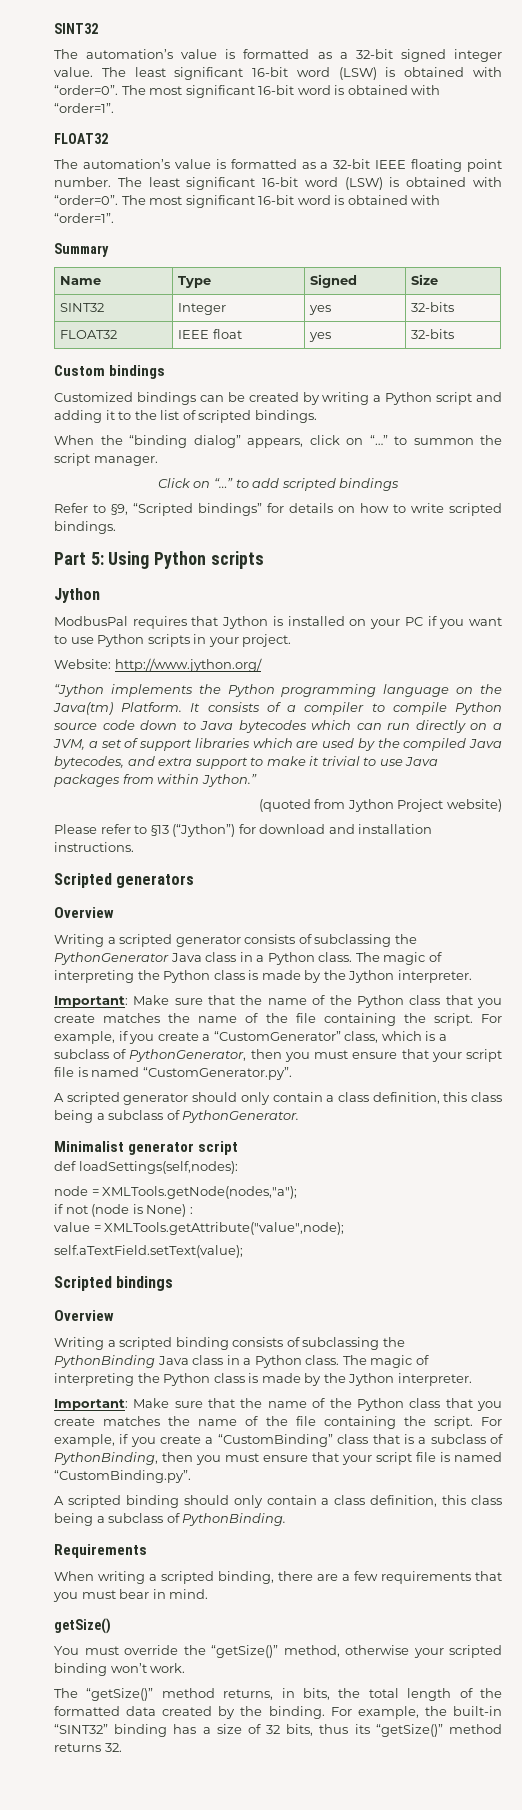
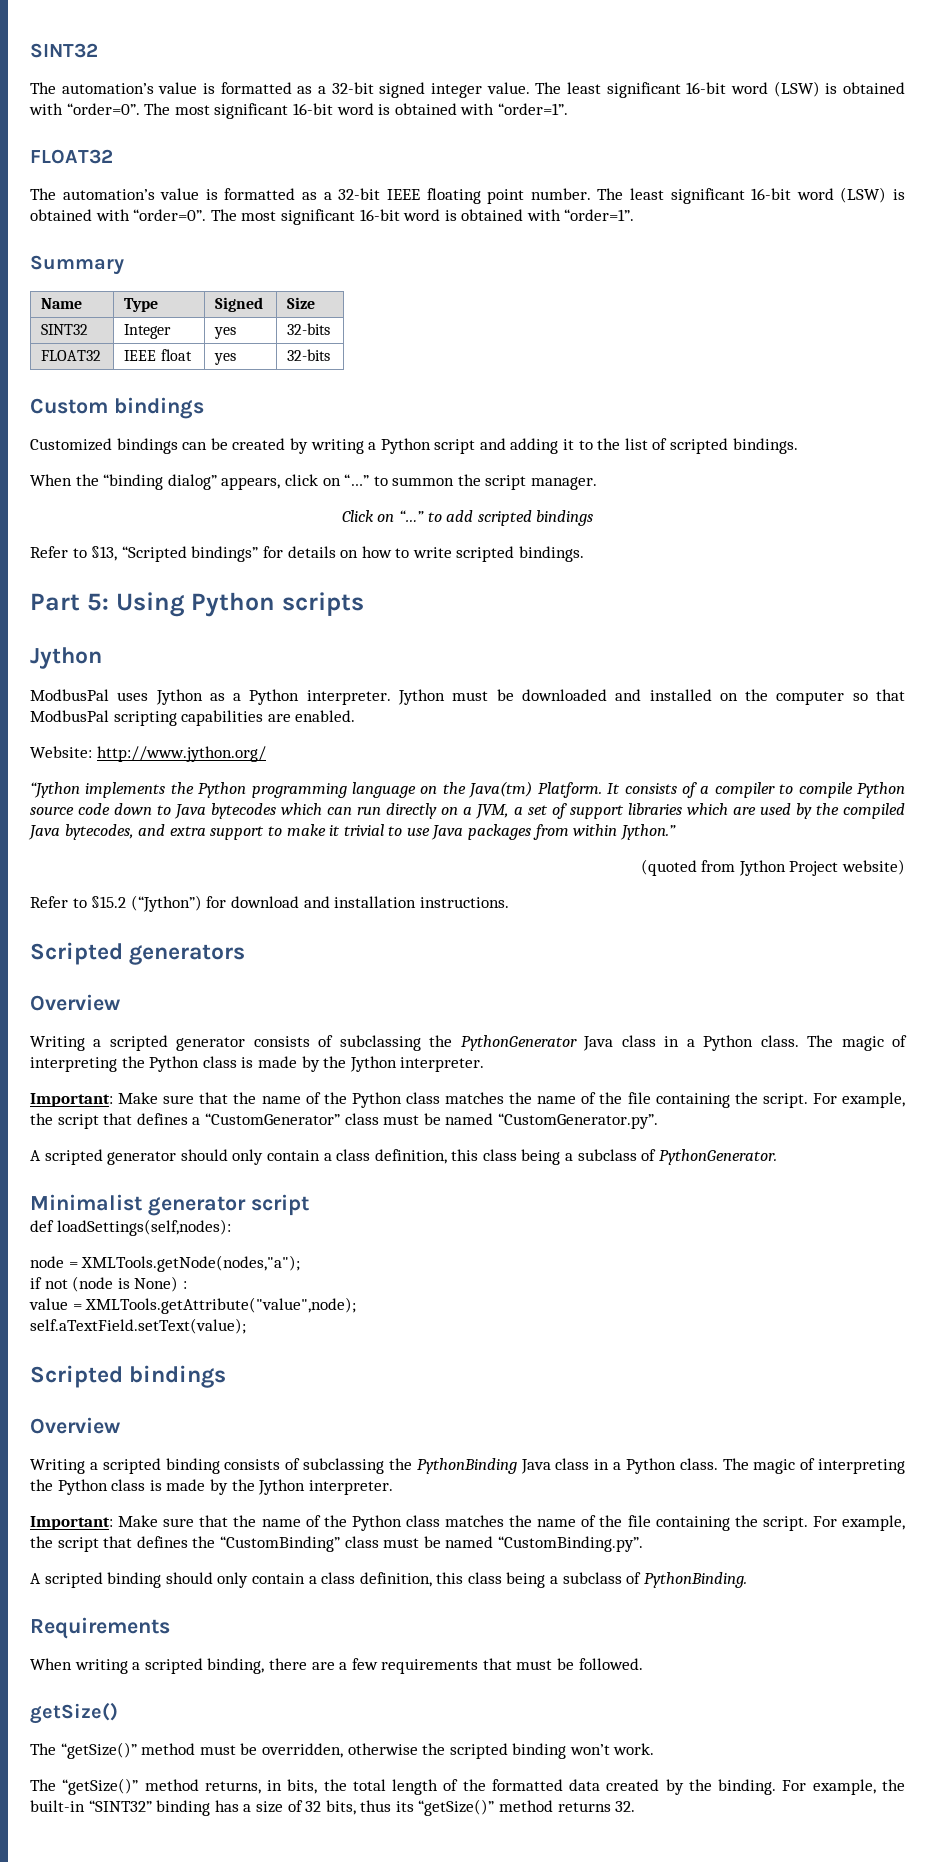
[111,504,128,515] §9, -> [91,546,118,561] §13,
[132,616,503,629] [54,634,292,647] requires that Jython is installed on your PC if you want to use Python scripts in your project. -> [117,689,905,705] [30,710,356,726] uses Jython as a Python interpreter. Jython must be downloaded and installed on the computer so that ModbusPal scripting capabilities are enabled.
[54,824,169,836] Please refer to §13 -> [30,896,127,908] Refer to §15.2
[445,995,503,1008] [54,1014,95,1023] that you create -> (440, 1098) none
[118,1031,447,1044] [54,1049,503,1062] [54,1067,88,1077] if you create a “CustomGenerator” class, which is a subclass of PythonGenerator, then you must ensure that your script file is -> [30,1113,441,1129] the script that defines a “CustomGenerator” class must be
[445,1398,503,1411] [54,1417,95,1426] that you create -> (440, 1521) none
[119,1434,504,1447] [54,1452,450,1465] if you create a “CustomBinding” class that is a subclass of PythonBinding, then you must ensure that your script file is -> [30,1536,441,1552] the script that defines the “CustomBinding” class must be
[53,1589,209,1602] [54,1618,111,1634] [54,1645,444,1658] you must bear in mind. // getSize() // You must override the “getSize()” method, otherwise your -> [516,1658,643,1670] [30,1702,118,1724] [30,1742,446,1759] must be followed. // getSize() // The “getSize()” method must be overridden, otherwise the

